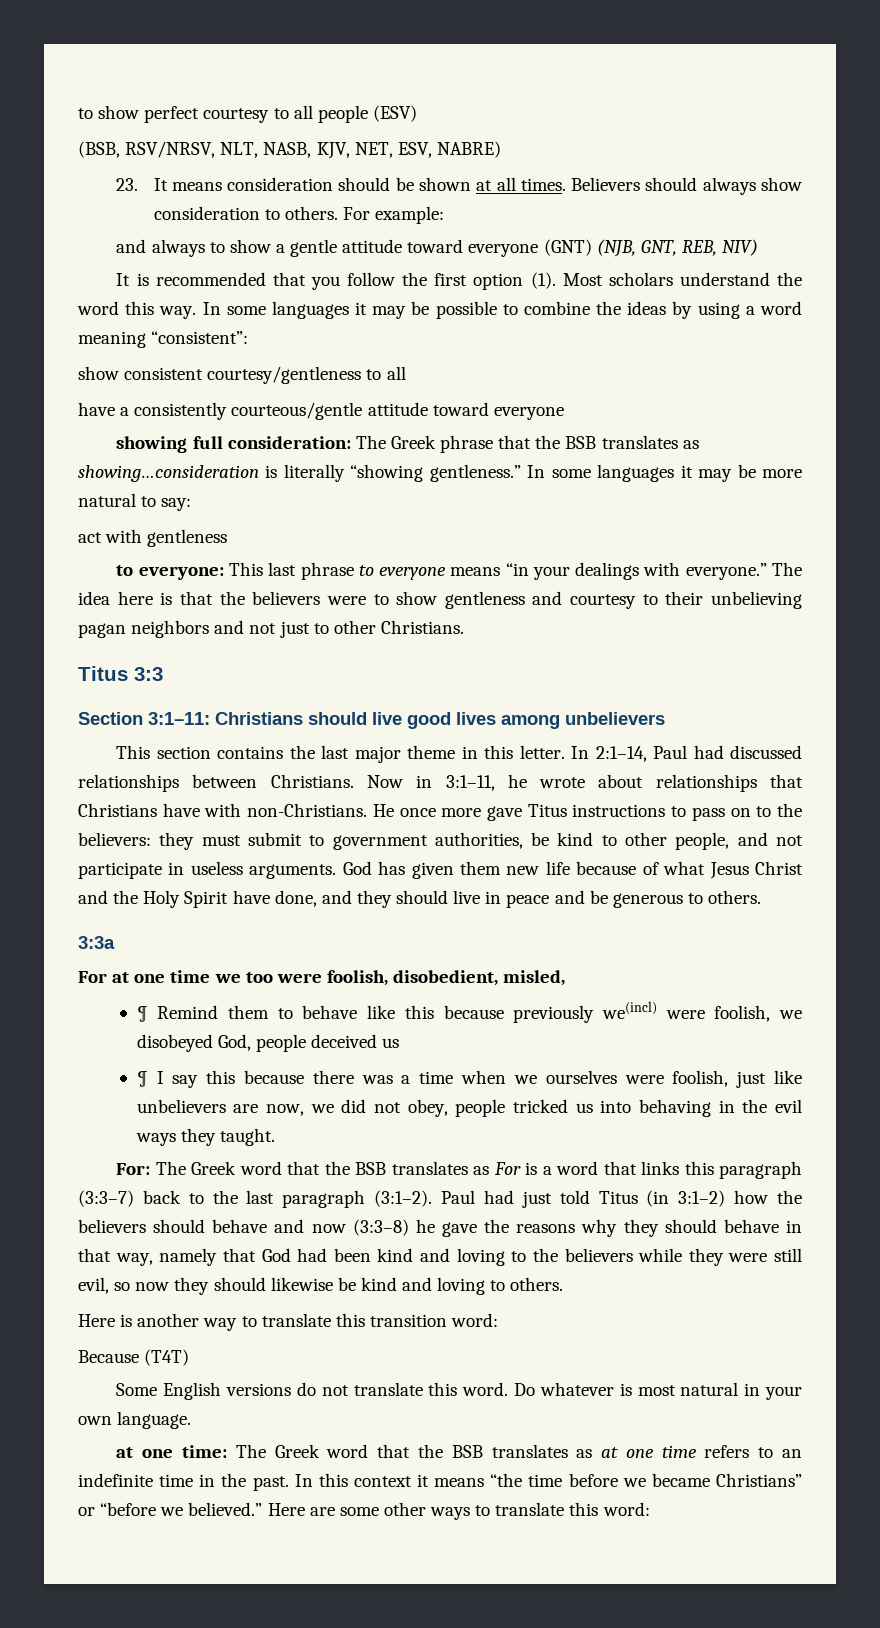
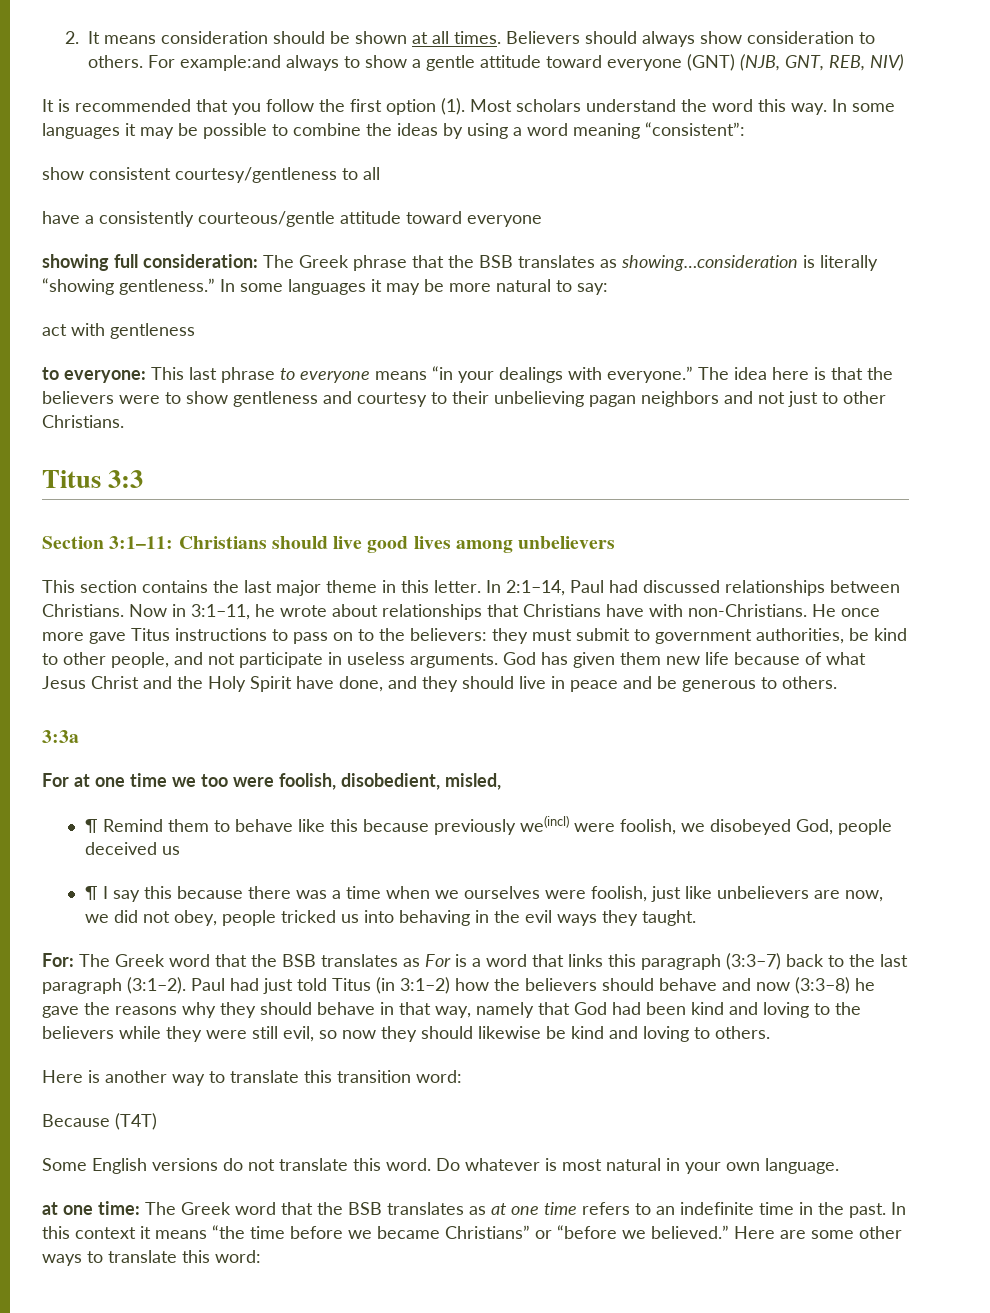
[78,105,417,123] [78,141,501,159] [115,178,138,191] to show perfect courtesy to all people (ESV) // (BSB, RSV/NRSV, NLT, NASB, KJV, NET, ESV, NABRE) // 23. -> [64,31,79,44] 2.
[375,206,445,224] [116,239,147,253] example: // and -> [179,55,281,71] example:and

